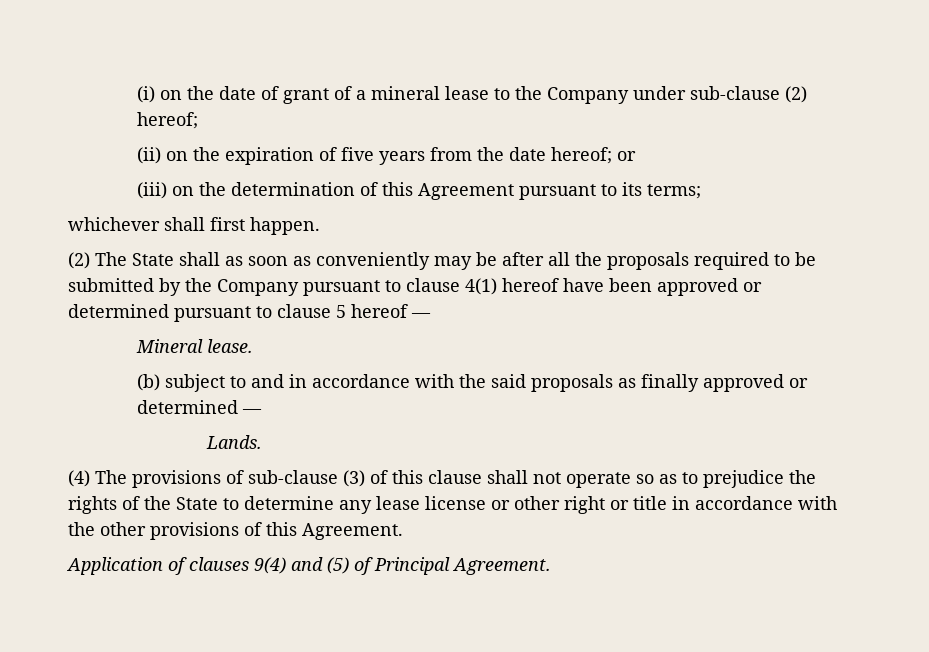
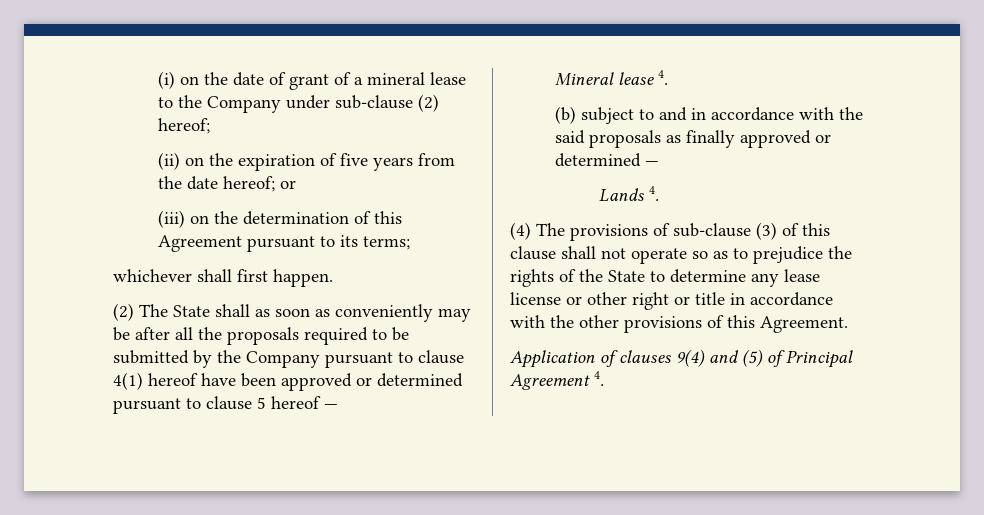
[207,339,254,353] lease. -> [617,70,668,85] lease 4.
[205,435,262,449] Lands. -> [599,186,660,202] Lands 4.
[452,558,551,575] Agreement. -> [510,371,604,390] Agreement 4.

